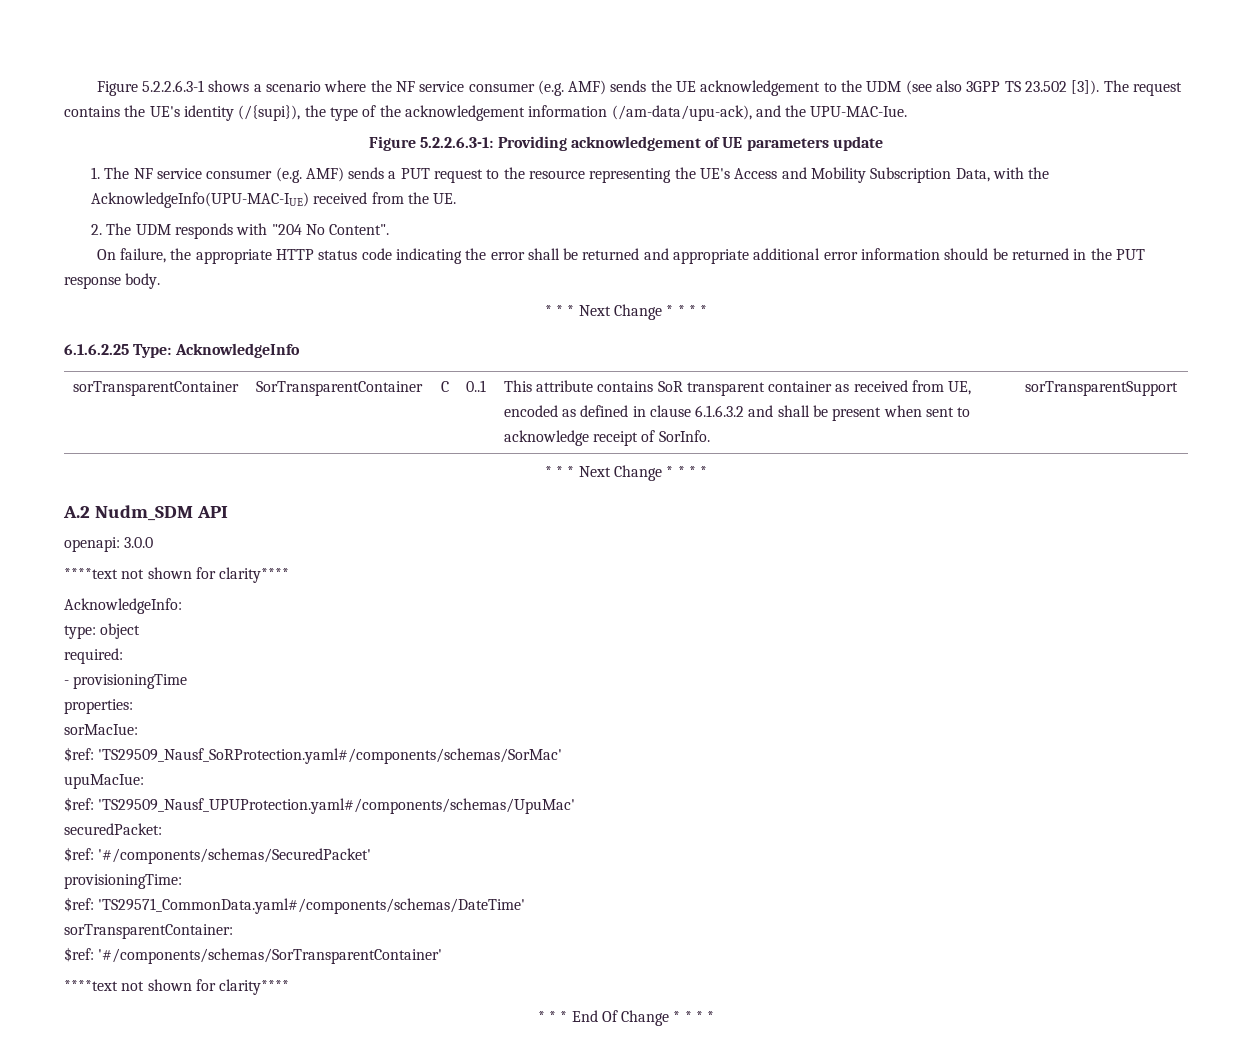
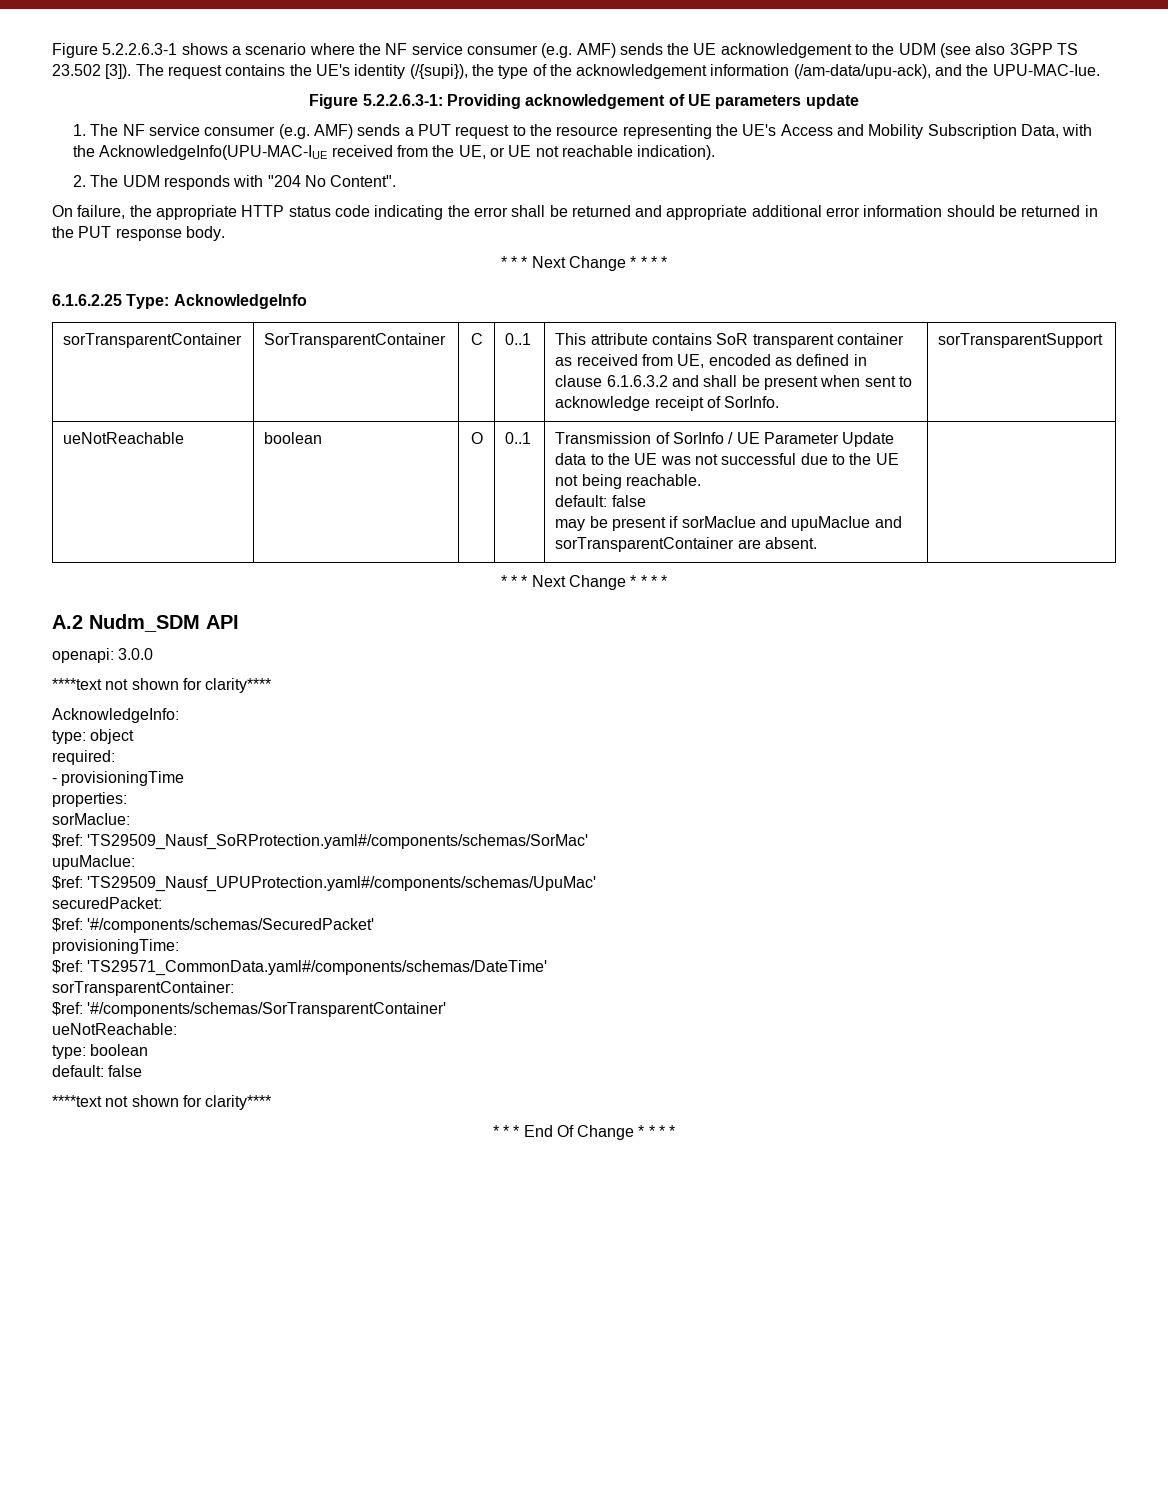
[90,192,309,208] AcknowledgeInfo(UPU-MAC-IUE) -> [99,145,328,160] AcknowledgeInfo(UPU-MAC-IUE
[433,193,457,204] UE. -> [458,145,716,160] UE, or UE not reachable indication).
(1178, 388) none -> [63,432,185,444] [264,432,323,444] [470,432,483,444] [505,432,532,444] [555,432,895,447] [555,453,899,465] [555,474,702,489] [555,495,646,507] [555,516,902,531] [555,537,818,552] // ueNotReachable | boolean | O | 0..1 | Transmission of SorInfo / UE Parameter Update data to the UE was not successful due to the UE not being reachable. // default: false // may be present if sorMacIue and upuMacIue and sorTransparentContainer are absent. |
(443, 956) none -> [52,1023,177,1035] [52,1044,149,1059] [52,1065,143,1077] // ueNotReachable: // type: boolean // default: false

